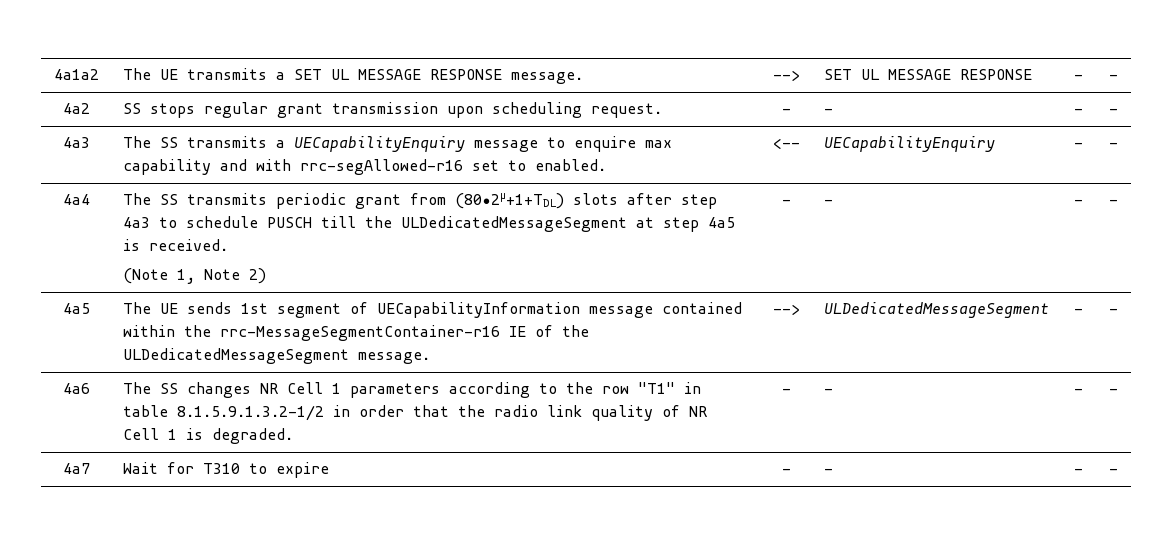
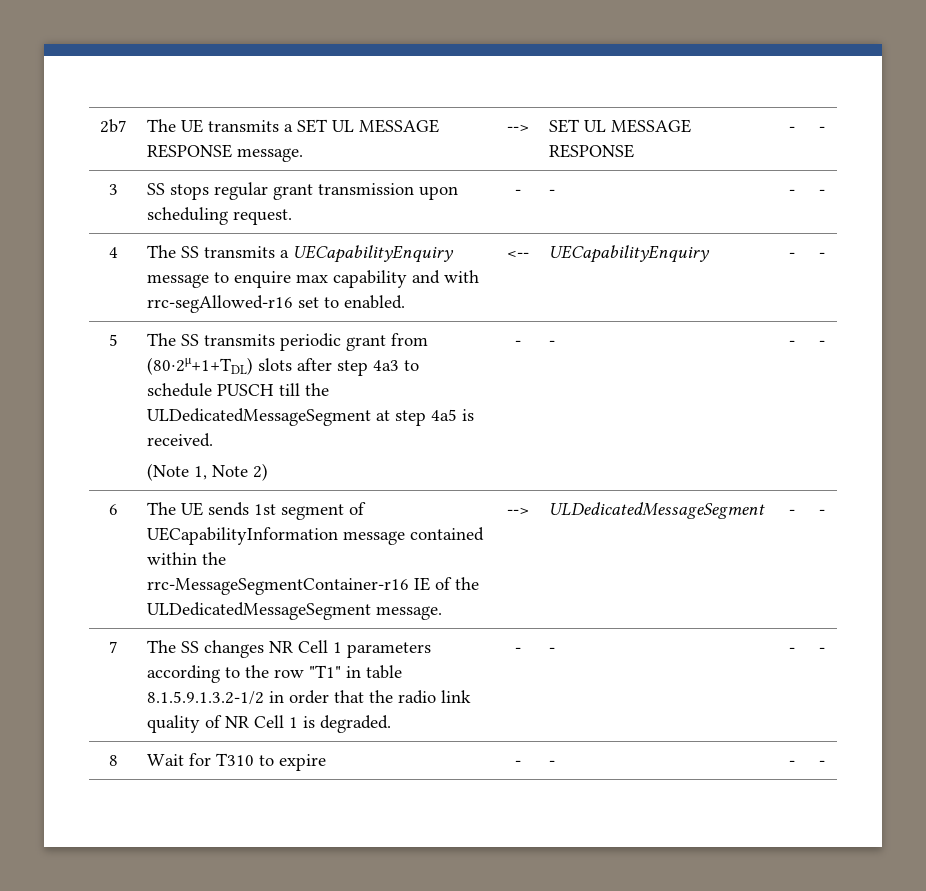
[54,69,99,80] 4a1a2 -> [100,119,127,133] 2b7
[63,103,90,114] 4a2 -> [109,184,118,195] 3
[63,137,90,148] 4a3 -> [109,247,118,258] 4
[63,194,90,205] 4a4 -> [109,334,118,346] 5
[63,303,90,314] 4a5 -> [109,504,118,515] 6
[63,383,90,394] 4a6 -> [109,641,118,653] 7
[63,463,90,474] 4a7 -> [109,755,118,766] 8

